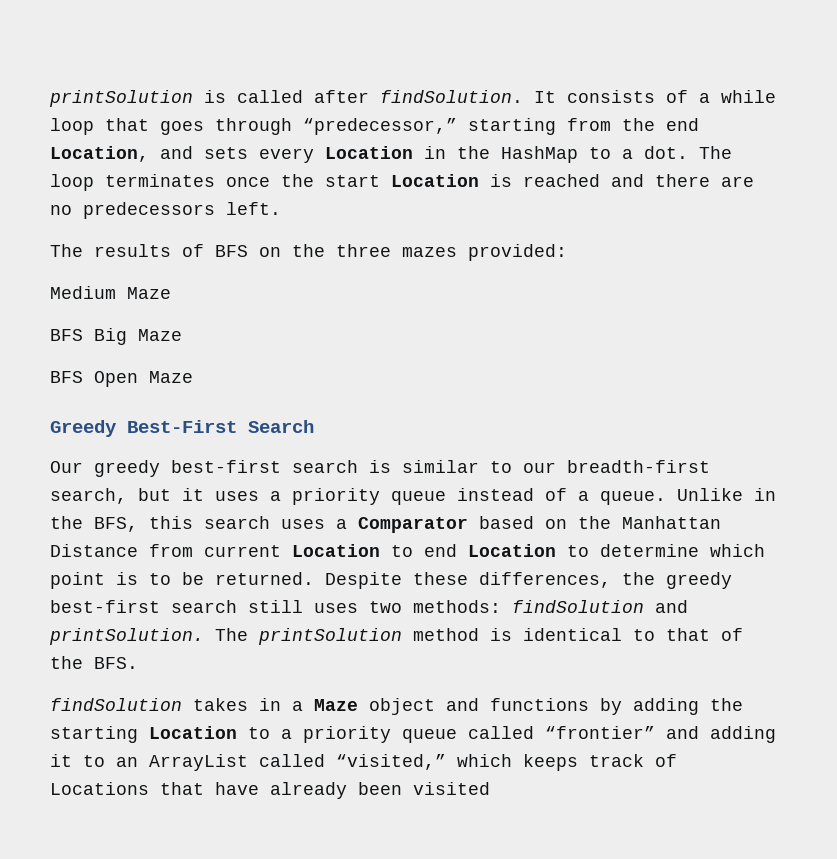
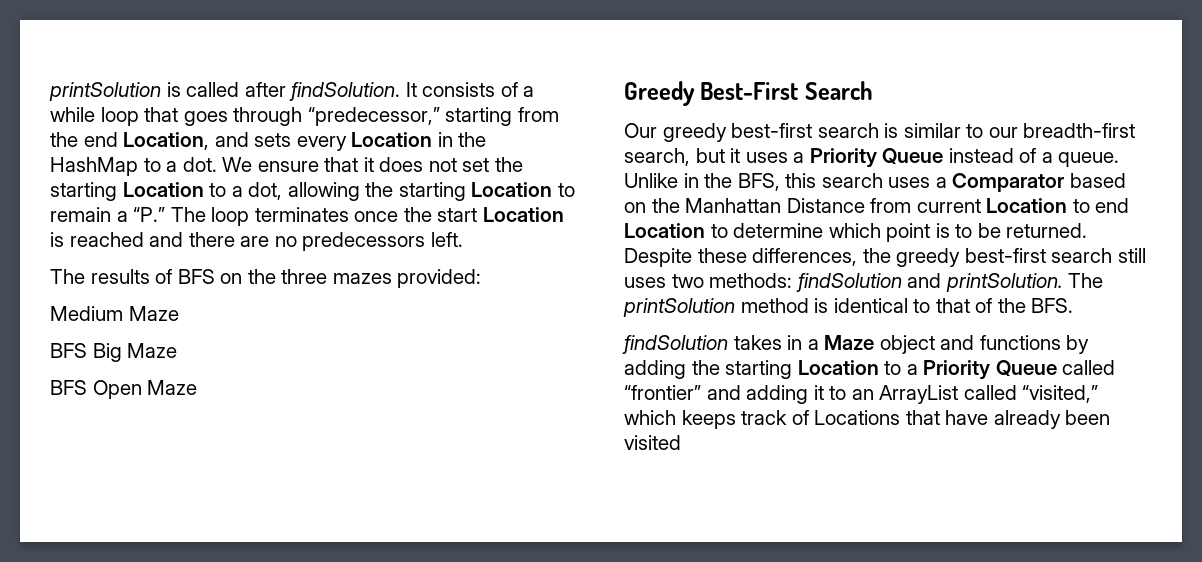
(688, 152) none -> [222,157,523,172] [50,182,575,201] [50,207,166,222] We ensure that it does not set the starting Location to a dot, allowing the starting Location to remain a “P.”
[292,488,446,505] priority queue -> [809,148,944,168] Priority Queue
[303,726,457,743] priority queue -> [923,360,1057,380] Priority Queue

